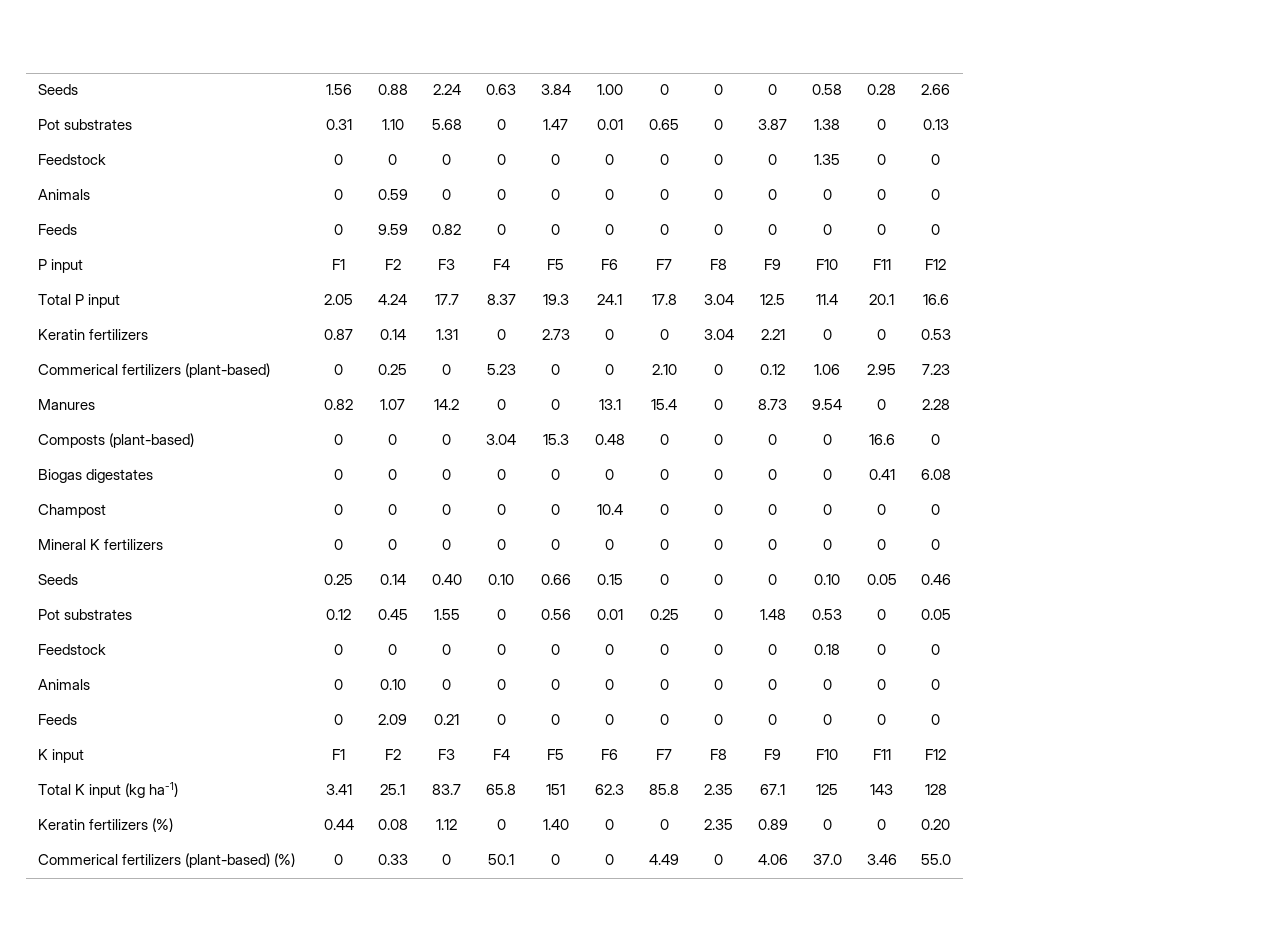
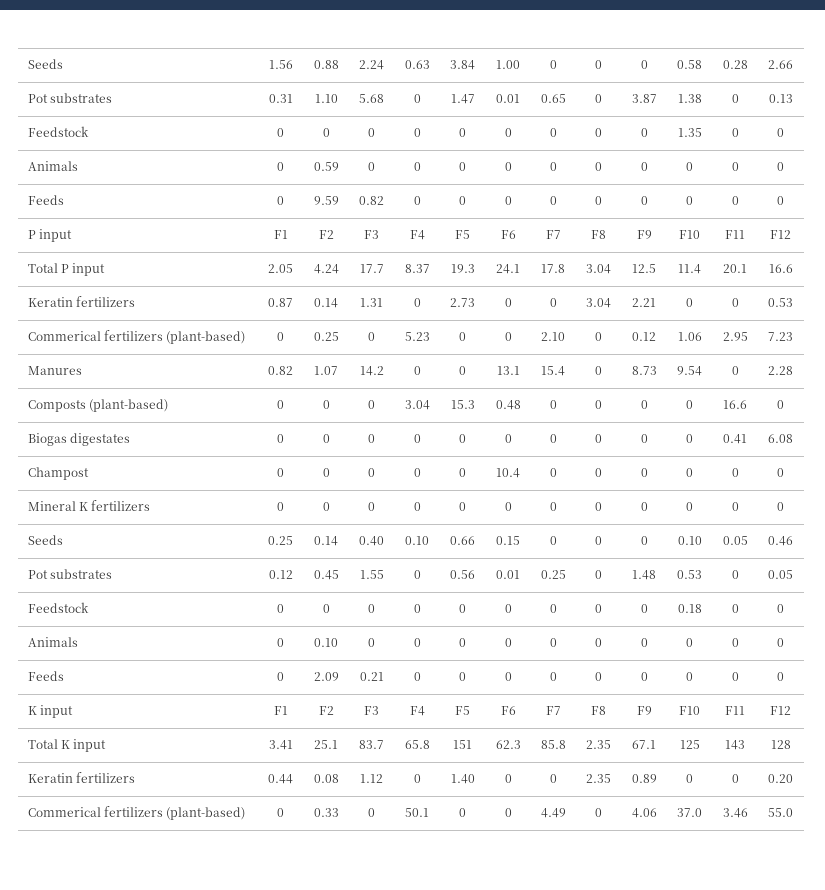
[124,782,178,798] (kg ha-1) -> (107, 745) none
[151,818,173,832] (%) -> (135, 777) none
[273,853,295,867] (%) -> (246, 813) none

